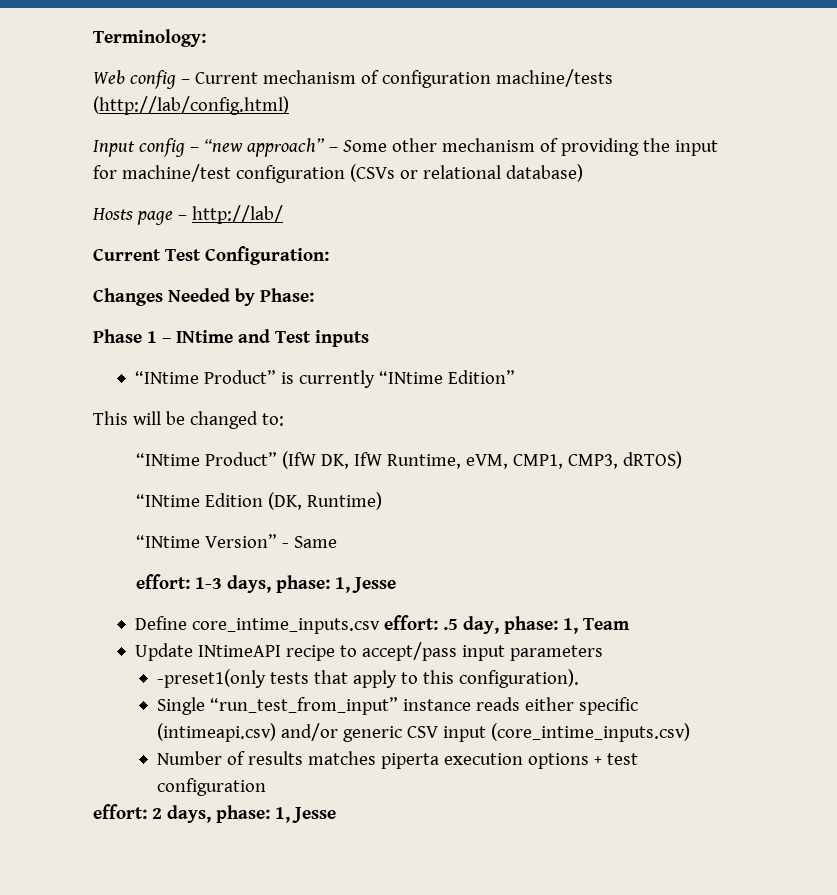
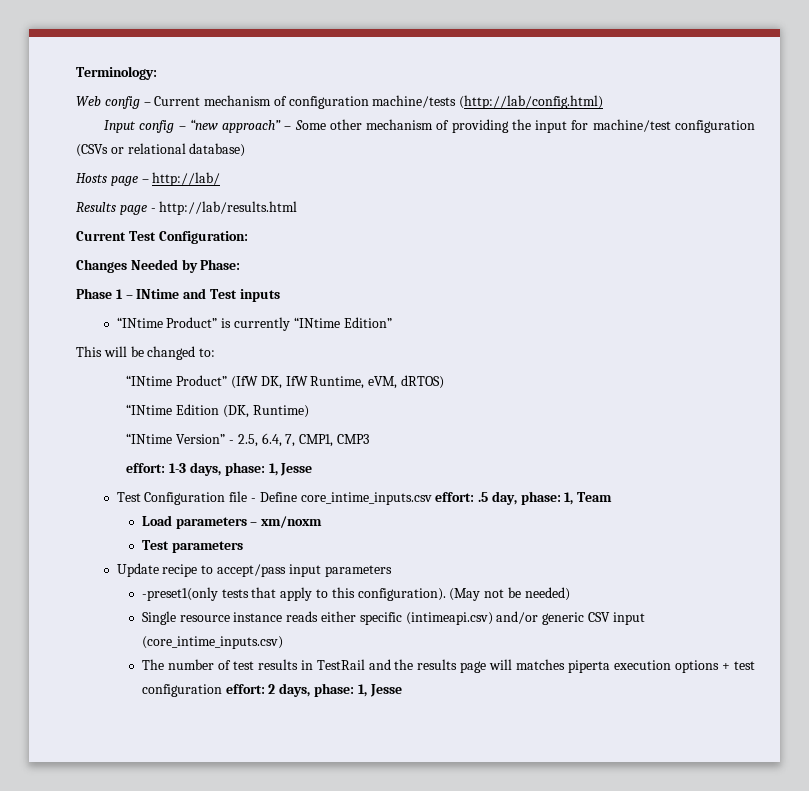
(283, 214) none -> [76,201,298,215] // Results page - http://lab/results.html
[513,454,619,469] CMP1, CMP3, -> (398, 382) none
[294,536,338,548] Same -> [237,433,369,447] 2.5, 6.4, 7, CMP1, CMP3
(397, 585) none -> [116,491,256,505] Test Configuration file -
(631, 624) none -> [141,515,323,529] [141,540,243,553] // Load parameters – xm/noxm // Test parameters
[198,645,282,657] INtimeAPI -> (159, 570) none
(579, 678) none -> [449,587,570,601] (May not be needed)
[209,697,398,715] “run_test_from_input” -> [179,615,230,622] resource
[156,751,303,765] Number of results -> [141,659,513,673] The number of test results in TestRail and the results page will
(266, 787) // -> (222, 690) none

